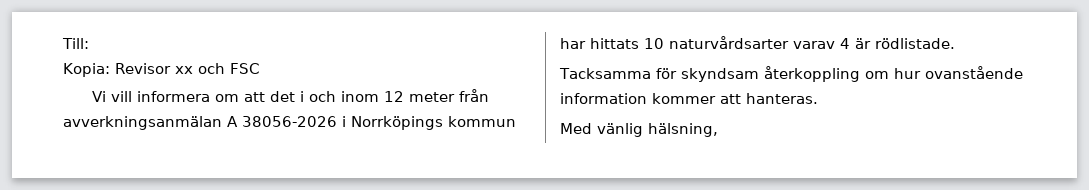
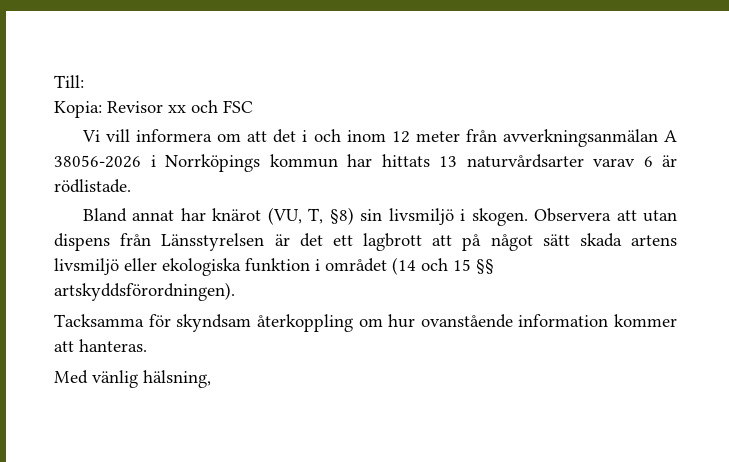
[644,38,664,49] 10 -> [439,156,457,167] 13
[840,38,850,49] 4 -> [643,156,653,167] 6
(955, 43) none -> [82,207,677,226] [54,233,677,251] [54,257,494,276] [54,282,235,301] // Bland annat har knärot (VU, T, §8) sin livsmiljö i skogen. Observera att utan dispens från Länsstyrelsen är det ett lagbrott att på något sätt skada artens livsmiljö eller ekologiska funktion i området (14 och 15 §§ artskyddsförordningen).

